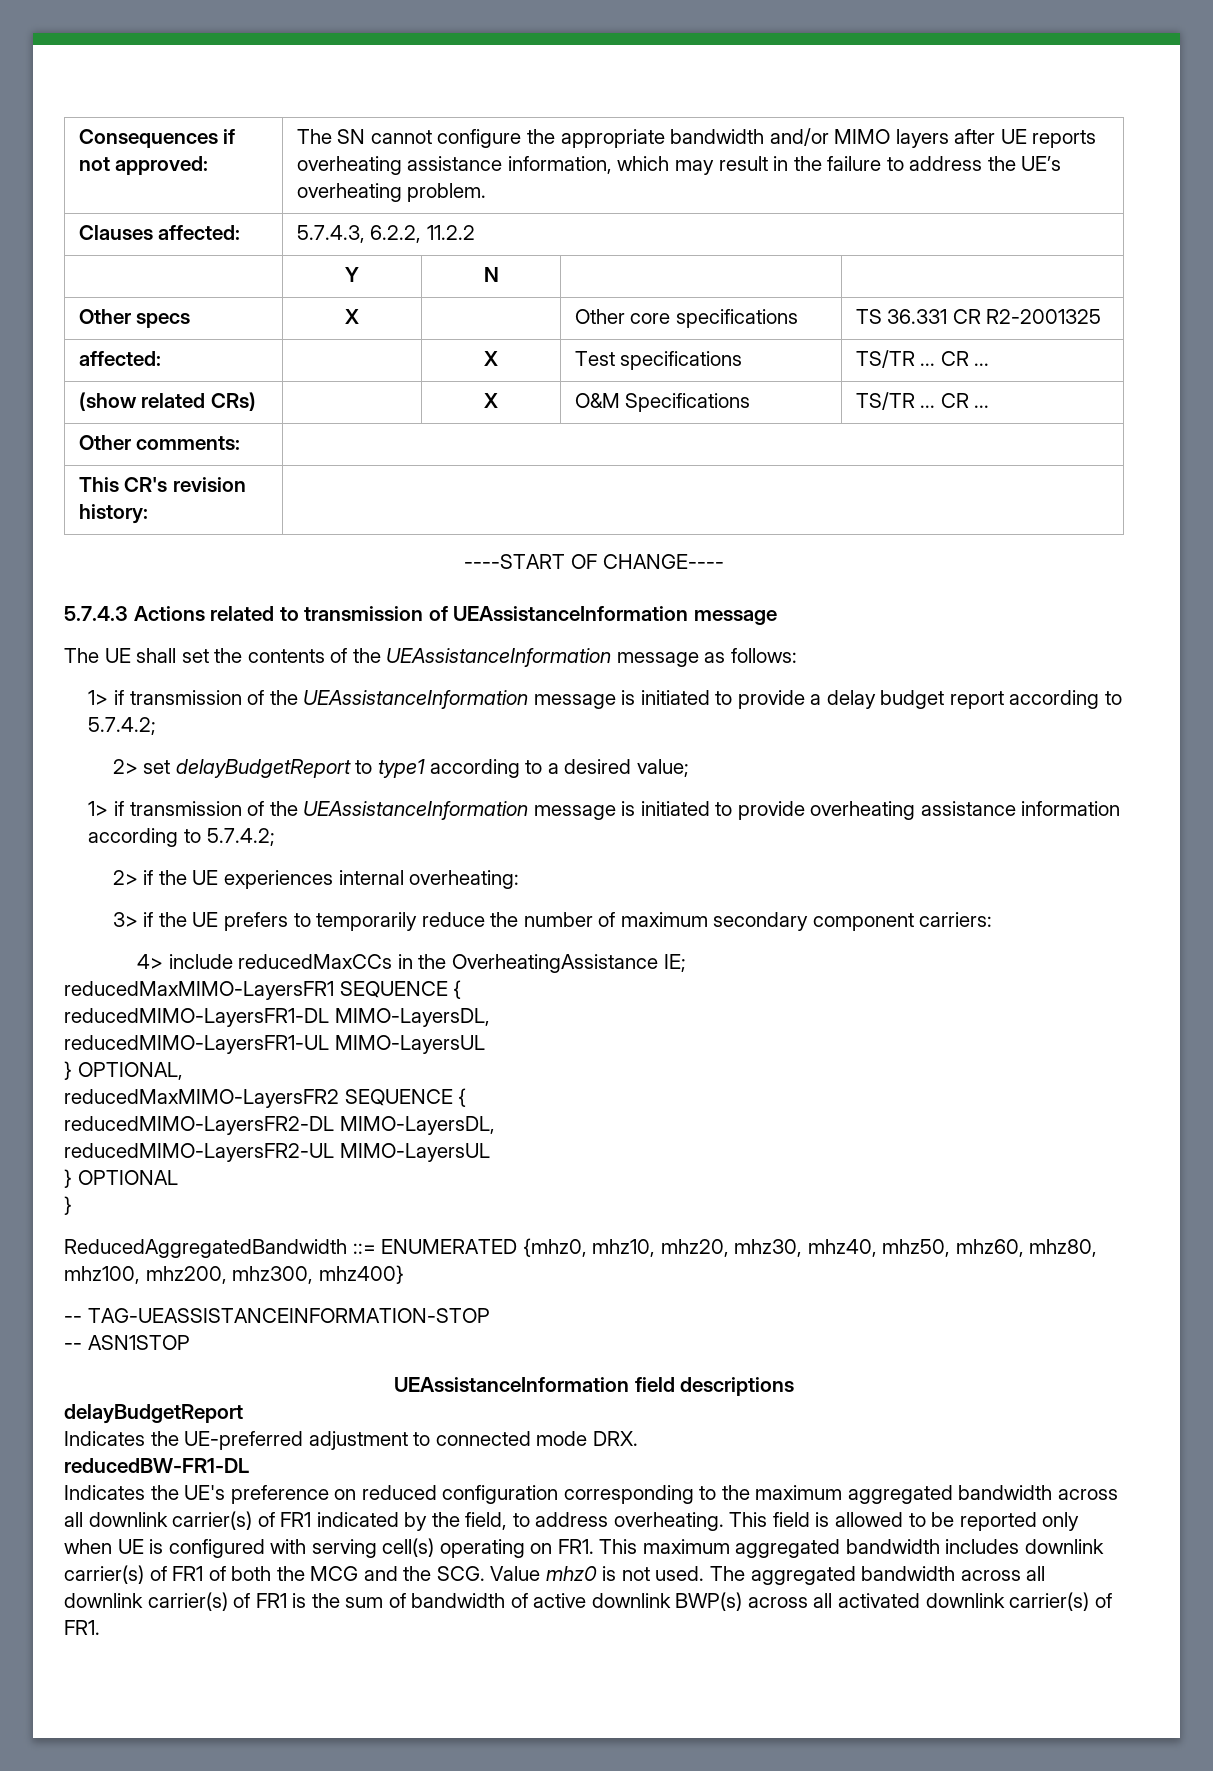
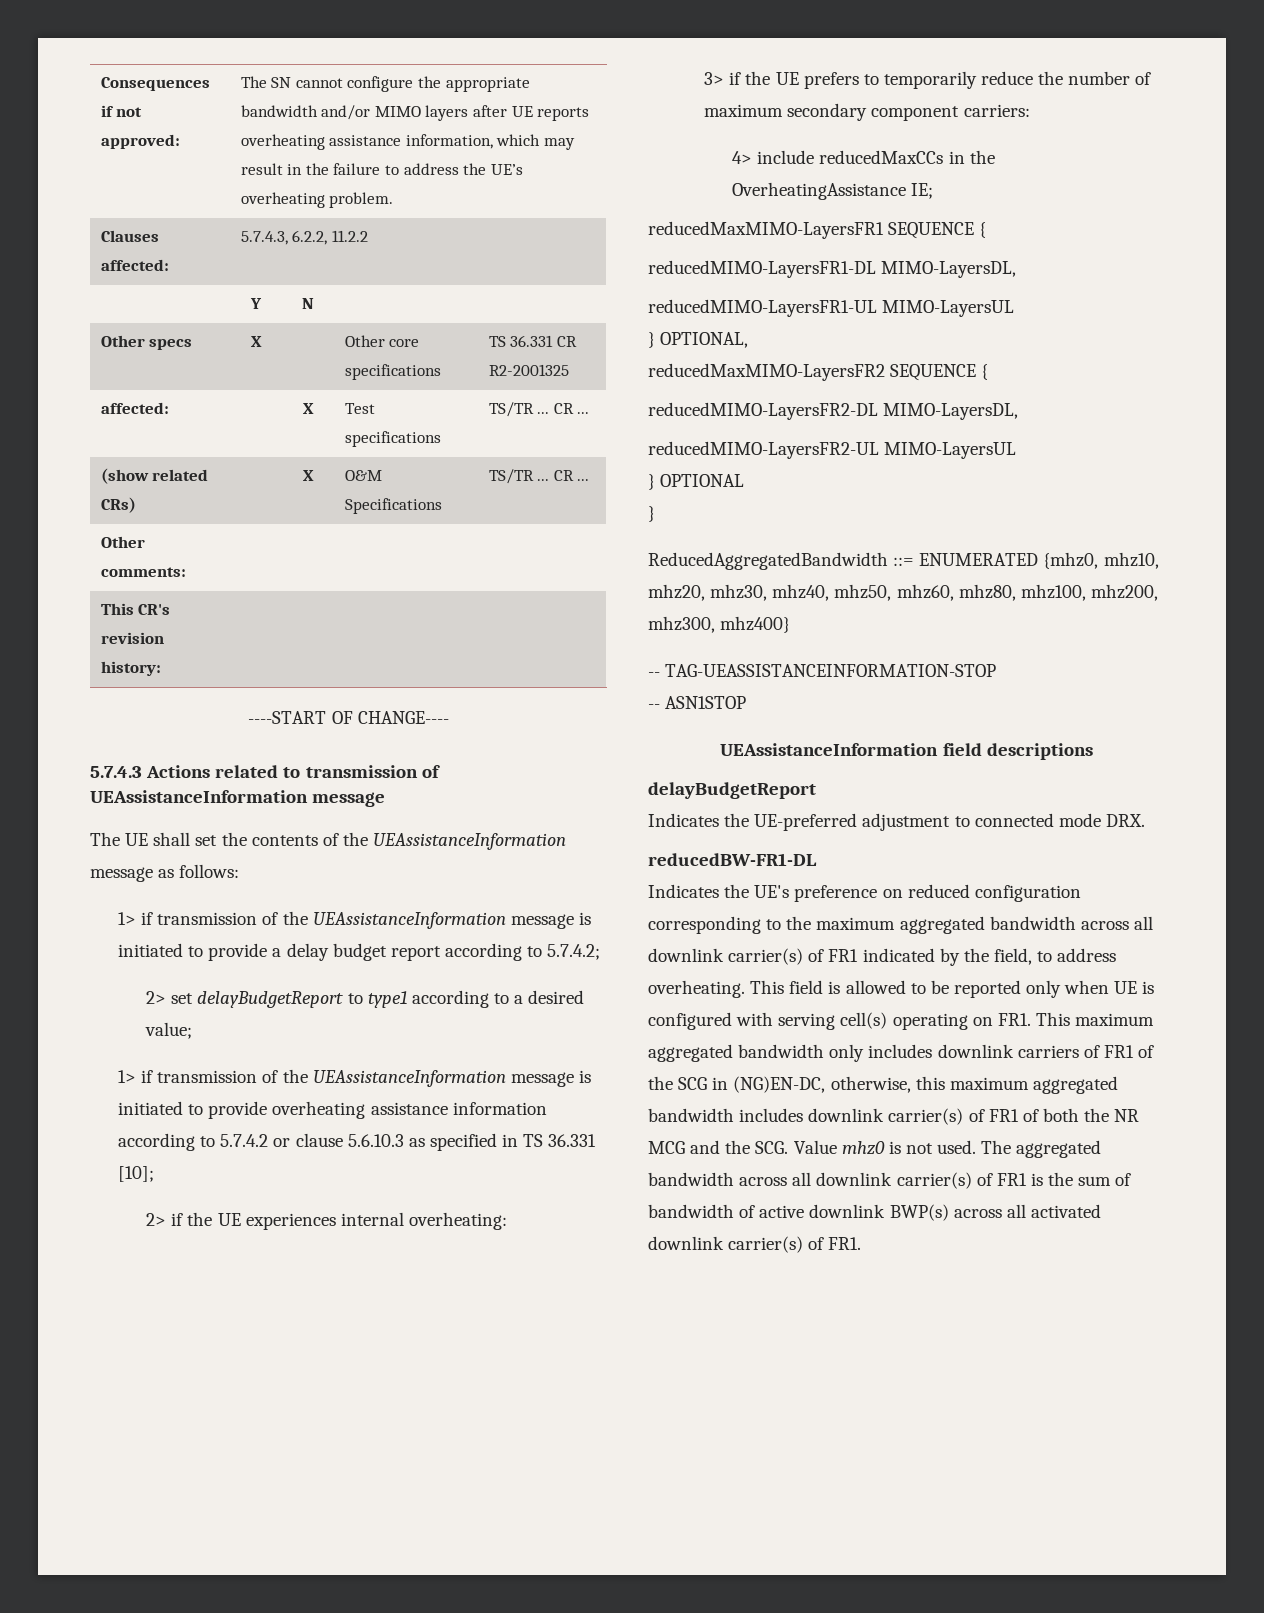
[206,828,275,846] 5.7.4.2; -> [220,1133,597,1151] [118,1166,155,1182] 5.7.4.2 or clause 5.6.10.3 as specified in TS 36.331 [10];
(940, 1546) none -> [829,1044,1155,1062] [648,1076,1118,1094] [648,1108,734,1122] only includes downlink carriers of FR1 of the SCG in (NG)EN-DC, otherwise, this maximum aggregated bandwidth
(305, 1573) none -> [1114,1109,1140,1122] NR

